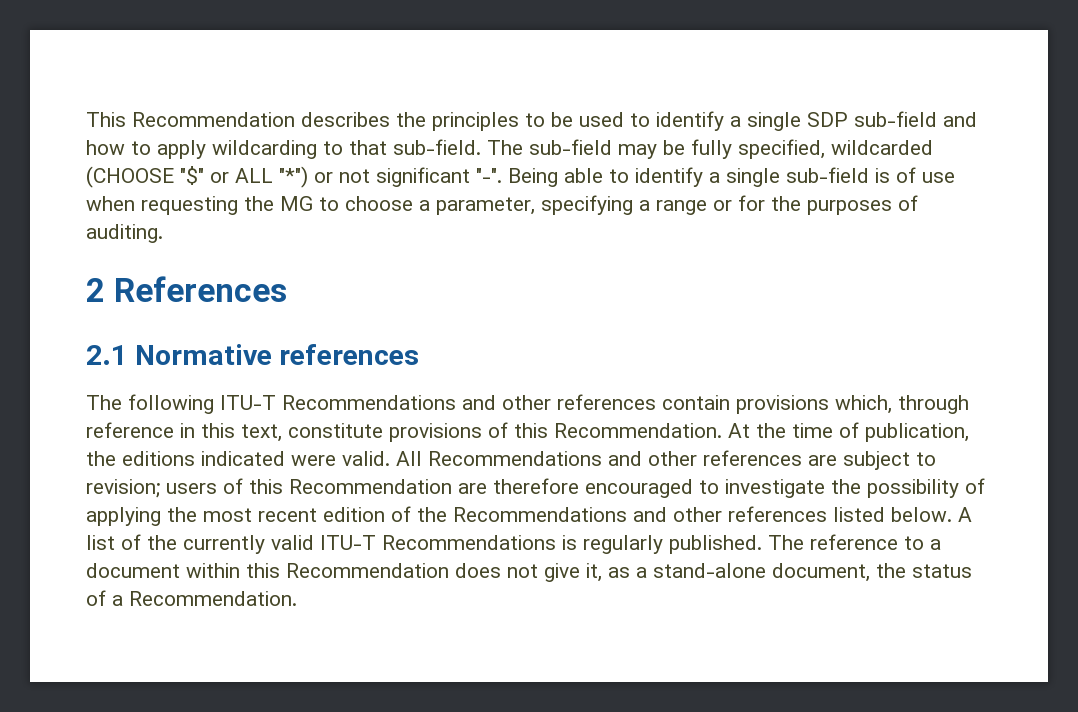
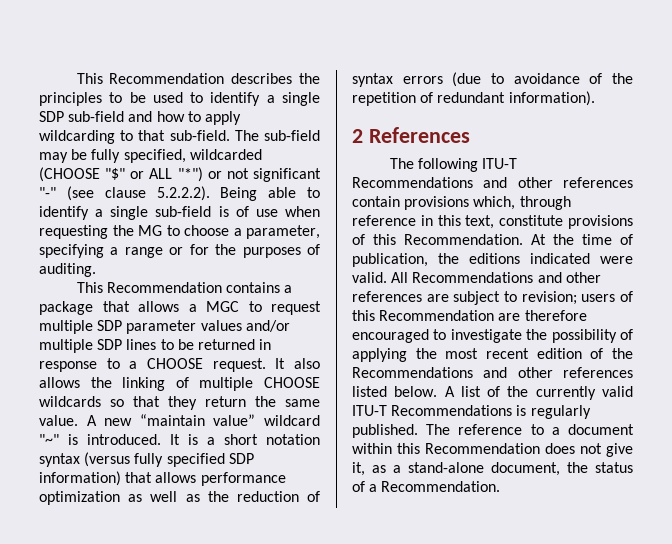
[476,168,502,183] "-". -> [39,186,210,201] "-" (see clause 5.2.2.2).
(163, 233) none -> [76,282,293,293] [39,301,321,315] [39,320,290,334] [39,339,272,353] [39,358,320,372] [39,377,320,391] [39,396,320,410] [39,414,320,426] [39,434,320,445] [39,452,254,467] [39,471,286,486] [39,491,320,505] [352,72,633,87] [352,91,595,106] // This Recommendation contains a package that allows a MGC to request multiple SDP parameter values and/or multiple SDP lines to be returned in response to a CHOOSE request. It also allows the linking of multiple CHOOSE wildcards so that they return the same value. A new “maintain value” wildcard "~" is introduced. It is a short notation syntax (versus fully specified SDP information) that allows performance optimization as well as the reduction of syntax errors (due to avoidance of the repetition of redundant information).
[86,344,420,365] // 2.1 Normative references -> (470, 135) none

